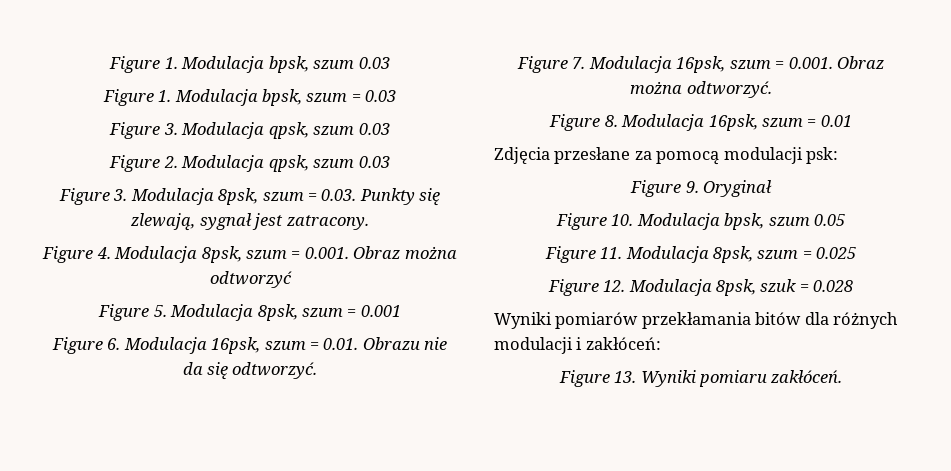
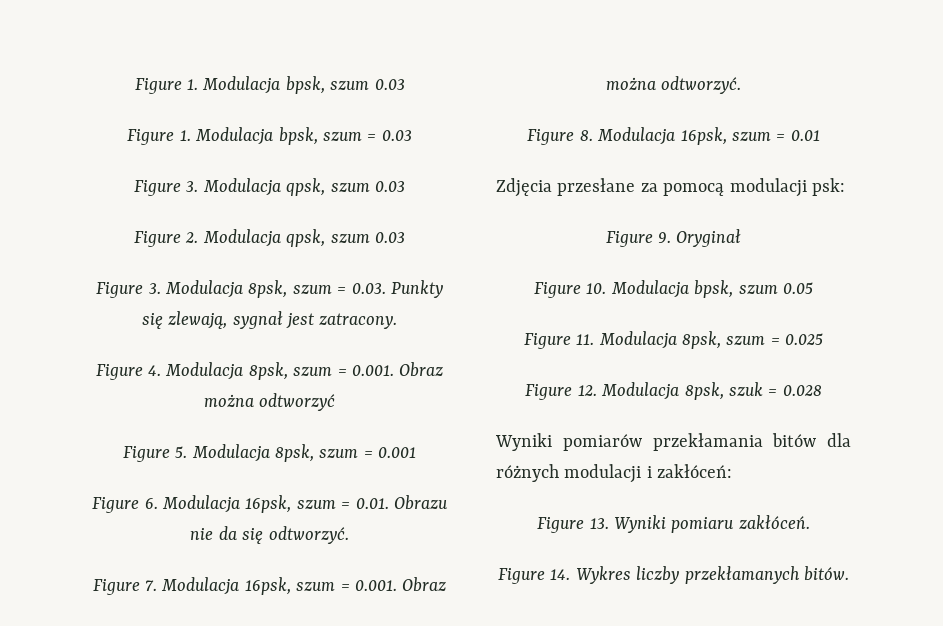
(843, 376) none -> [498,566,849,584] // Figure 14. Wykres liczby przekłamanych bitów.

